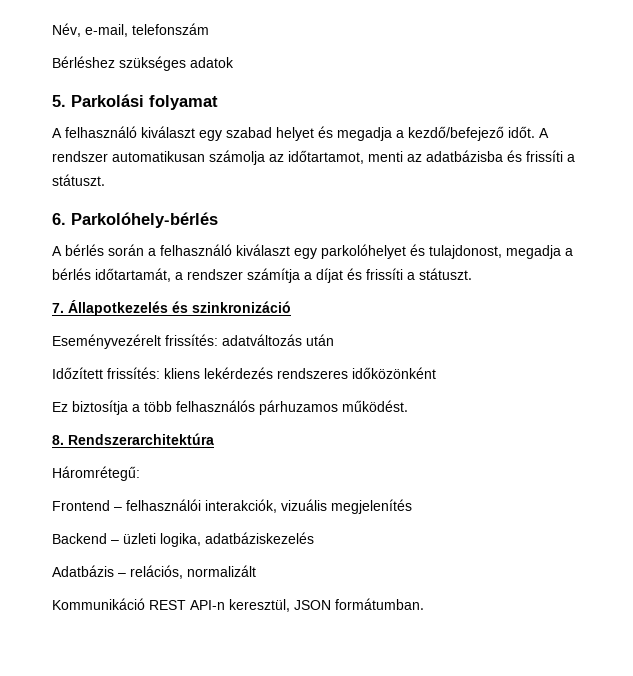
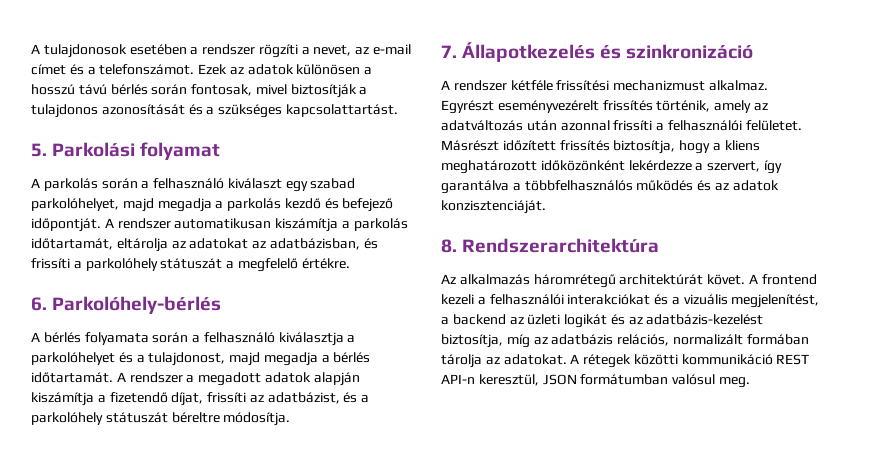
[52,23,209,37] [52,56,234,71] Név, e-mail, telefonszám // Bérléshez szükséges adatok -> [31,44,412,58] [31,64,373,75] [31,84,368,98] [31,104,398,118] A tulajdonosok esetében a rendszer rögzíti a nevet, az e-mail címet és a telefonszámot. Ezek az adatok különösen a hosszú távú bérlés során fontosak, mivel biztosítják a tulajdonos azonosítását és a szükséges kapcsolattartást.
(62, 133) none -> [43,178,150,191] parkolás során a
[276,126,549,141] [52,150,575,165] [52,174,105,186] helyet és megadja a kezdő/befejező időt. A rendszer automatikusan számolja az időtartamot, menti az adatbázisba és frissíti a státuszt. -> [31,198,394,212] [31,218,408,232] [31,238,378,252] [31,258,350,272] parkolóhelyet, majd megadja a parkolás kezdő és befejező időpontját. A rendszer automatikusan kiszámítja a parkolás időtartamát, eltárolja az adatokat az adatbázisban, és frissíti a parkolóhely státuszát a megfelelő értékre.
[108,244,573,259] [52,268,472,283] [52,300,291,316] [52,334,334,349] [52,367,436,379] [52,400,408,415] [52,433,214,445] [52,466,140,481] [52,499,412,514] [52,532,314,547] [52,565,256,579] [52,598,145,610] során a felhasználó kiválaszt egy parkolóhelyet és tulajdonost, megadja a bérlés időtartamát, a rendszer számítja a díjat és frissíti a státuszt. // 7. Állapotkezelés és szinkronizáció // Eseményvezérelt frissítés: adatváltozás után // Időzített frissítés: kliens lekérdezés rendszeres időközönként // Ez biztosítja a több felhasználós párhuzamos működést. // 8. Rendszerarchitektúra // Háromrétegű: // Frontend – felhasználói interakciók, vizuális megjelenítés // Backend – üzleti logika, adatbáziskezelés // Adatbázis – relációs, normalizált // Kommunikáció -> [84,332,356,346] [31,352,371,366] [31,372,360,386] [31,392,370,406] [31,412,291,426] [441,42,754,62] [441,80,768,91] [441,100,768,114] [441,120,802,131] [441,140,760,154] [441,160,782,174] [441,180,779,194] [441,200,546,214] [441,238,660,253] [441,274,817,288] [441,294,820,308] [441,314,764,328] [441,334,809,348] [441,354,773,368] folyamata során a felhasználó kiválasztja a parkolóhelyet és a tulajdonost, majd megadja a bérlés időtartamát. A rendszer a megadott adatok alapján kiszámítja a fizetendő díjat, frissíti az adatbázist, és a parkolóhely státuszát béreltre módosítja. // 7. Állapotkezelés és szinkronizáció // A rendszer kétféle frissítési mechanizmust alkalmaz. Egyrészt eseményvezérelt frissítés történik, amely az adatváltozás után azonnal frissíti a felhasználói felületet. Másrészt időzített frissítés biztosítja, hogy a kliens meghatározott időközönként lekérdezze a szervert, így garantálva a többfelhasználós működés és az adatok konzisztenciáját. // 8. Rendszerarchitektúra // Az alkalmazás háromrétegű architektúrát követ. A frontend kezeli a felhasználói interakciókat és a vizuális megjelenítést, a backend az üzleti logikát és az adatbázis-kezelést biztosítja, míg az adatbázis relációs, normalizált formában tárolja az adatokat. A rétegek közötti kommunikáció
[335,598,424,610] formátumban. -> [580,374,750,388] formátumban valósul meg.

